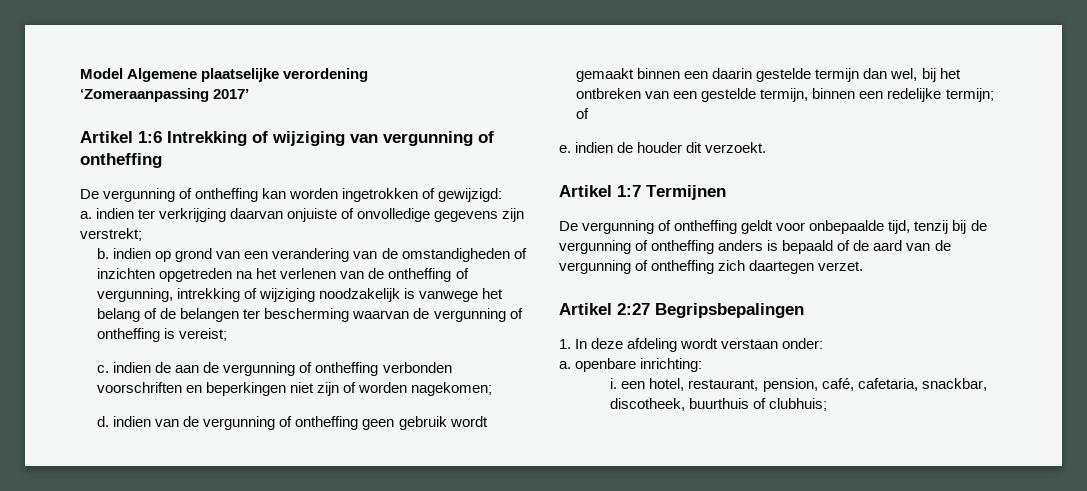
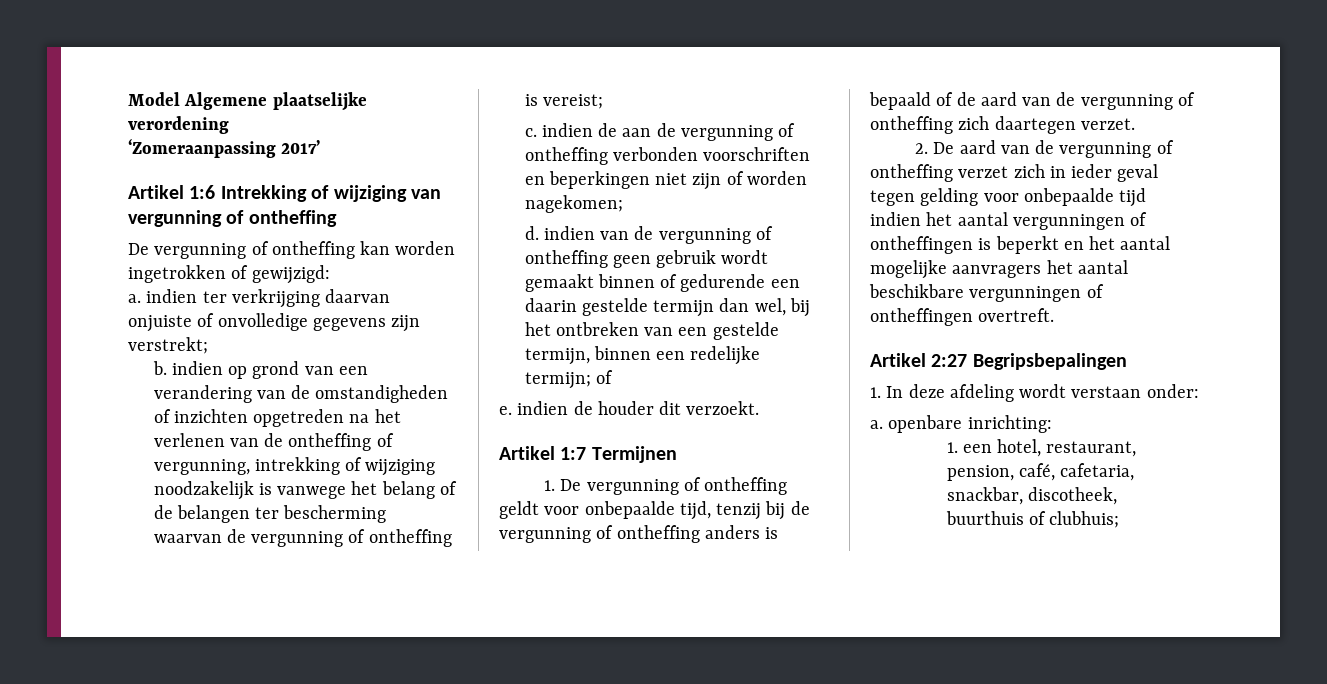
(681, 73) none -> [660,274,766,292] of gedurende
(726, 192) none -> [544,480,556,491] 1.
(864, 266) none -> [915,140,1174,158] [870,164,1159,182] [870,188,1147,207] [870,212,1148,230] [870,236,1171,254] [870,260,1128,279] [869,284,1104,302] [870,308,1055,326] // 2. De aard van de vergunning of ontheffing verzet zich in ieder geval tegen gelding voor onbepaalde tijd indien het aantal vergunningen of ontheffingen is beperkt en het aantal mogelijke aanvragers het aantal beschikbare vergunningen of ontheffingen overtreft.
[610,378,618,389] i. -> [946,442,958,453] 1.

